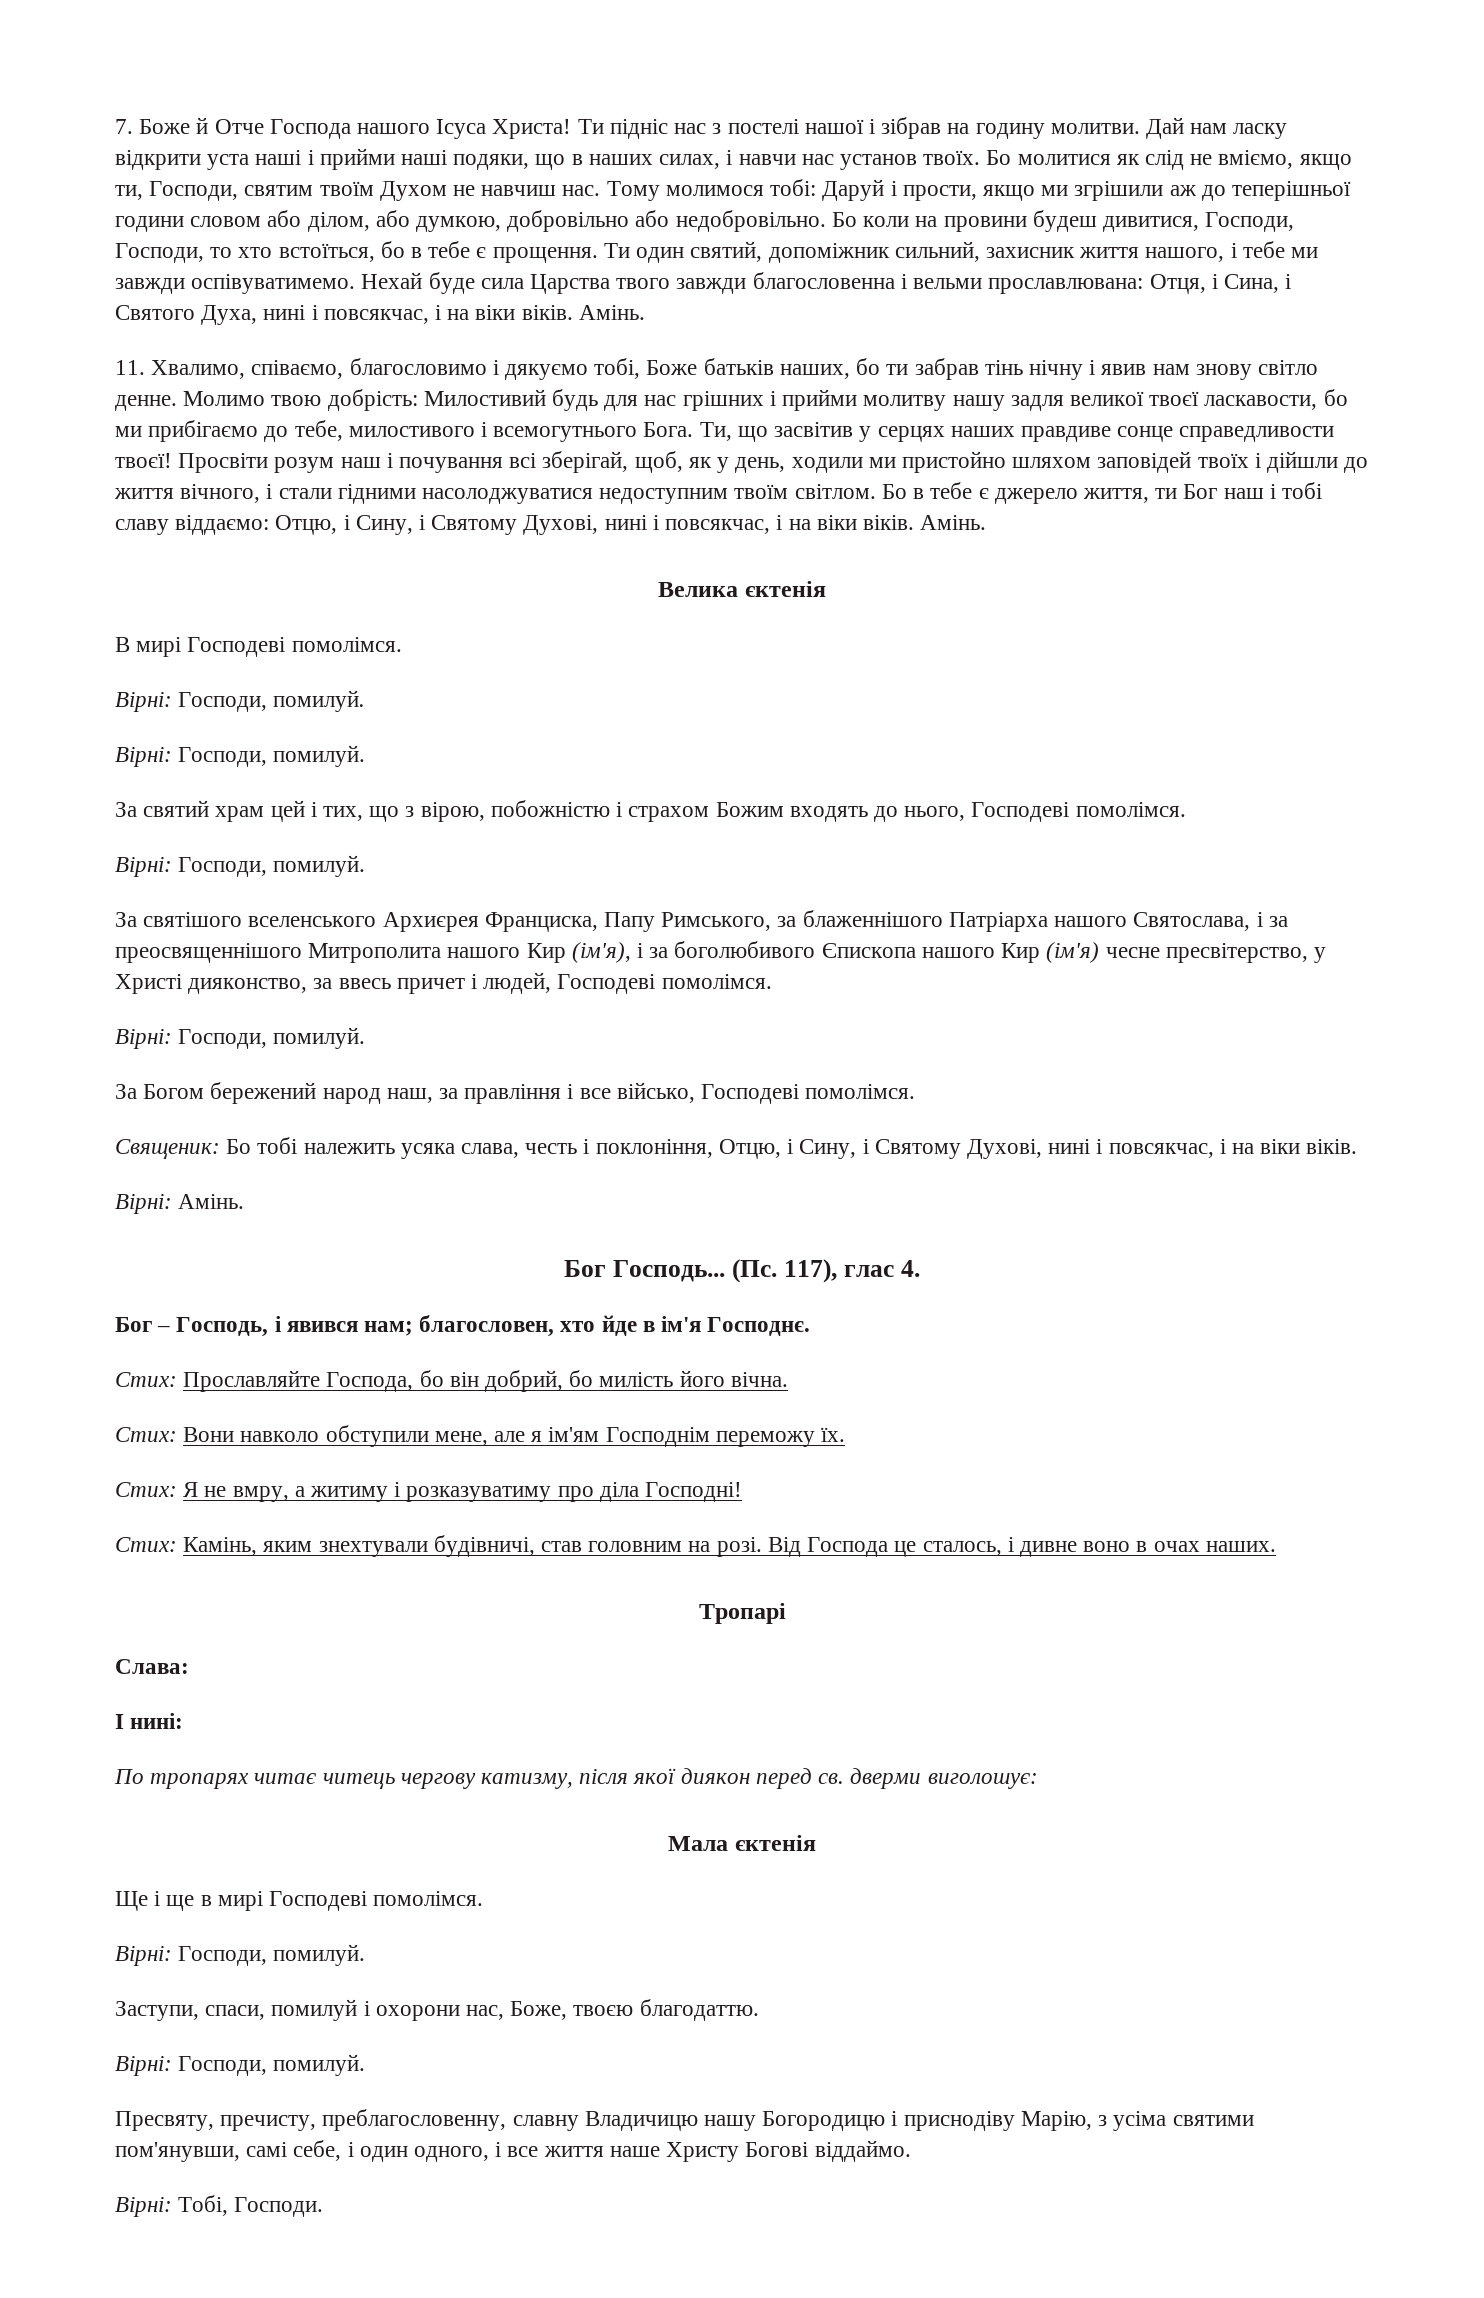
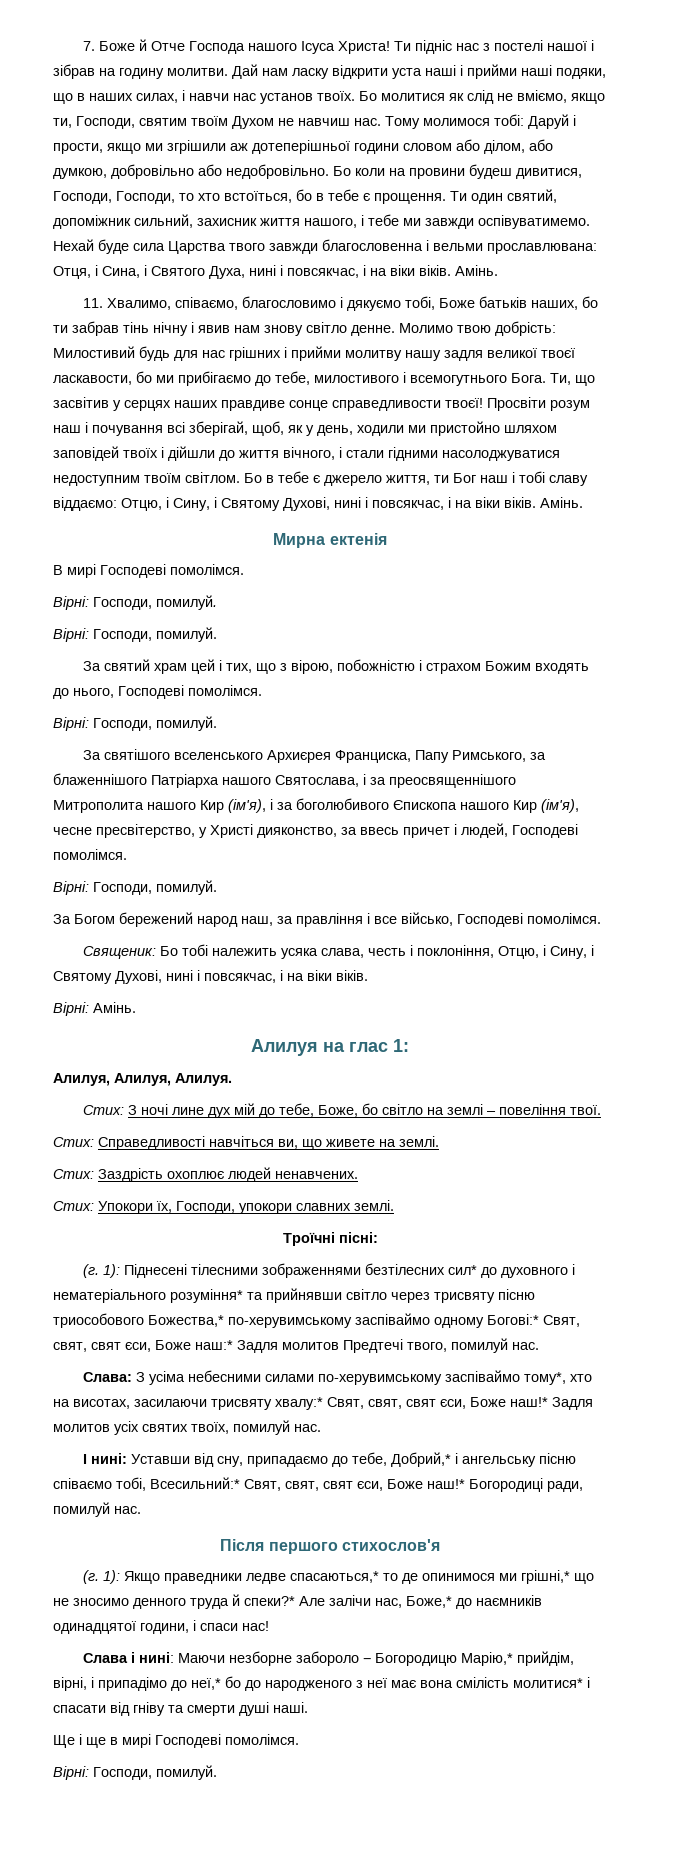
[1201,181,1351,201] до теперішньої -> [252,140,350,154] дотеперішньої
[658,581,826,597] Велика єктенія -> [273,533,387,548] Мирна ектенія
[1046,942,1100,963] (ім'я) -> [541,799,579,813] (ім'я),
[564,1259,920,1283] [115,1315,811,1337] [115,1370,788,1392] [115,1425,846,1447] [115,1482,743,1502] [115,1535,1276,1557] [698,1603,786,1624] [115,1659,189,1674] [115,1713,184,1729] [114,1768,1038,1789] [668,1835,816,1851] Бог Господь... (Пс. 117), глас 4. // Бог – Господь, і явився нам; благословен, хто йде в ім'я Господнє. // Стих: Прославляйте Господа, бо він добрий, бо милість його вічна. // Стих: Вони навколо обступили мене, але я ім'ям Господнім переможу їх. // Стих: Я не вмру, а житиму і розказуватиму про діла Господні! // Стих: Камінь, яким знехтували будівничі, став головним на розі. Від Господа це сталось, і дивне воно в очах наших. // Тропарі // Слава: // І нині: // По тропарях читає читець чергову катизму, після якої диякон перед св. дверми виголошує: // Мала єктенія -> [251,1039,409,1056] [53,1073,232,1086] [82,1103,601,1118] [53,1136,439,1150] [53,1167,358,1182] [53,1200,394,1214] [282,1232,378,1246] [82,1263,575,1278] [53,1288,535,1303] [53,1313,580,1328] [53,1338,539,1353] [82,1370,592,1385] [53,1397,593,1410] [53,1420,321,1435] [82,1452,576,1467] [53,1477,583,1492] [53,1502,141,1517] [220,1539,440,1554] [82,1570,594,1584] [53,1594,542,1609] [53,1620,269,1634] [82,1651,574,1666] [53,1676,590,1691] [53,1702,308,1716] Алилуя на глас 1: // Алилуя, Алилуя, Алилуя. // Стих: З ночі лине дух мій до тебе, Боже, бо світло на землі – повеління твої. // Стих: Справедливості навчіться ви, що живете на землі. // Стих: Заздрість охоплює людей ненавчених. // Стих: Упокори їх, Господи, упокори славних землі. // Троїчні пісні: // (г. 1): Піднесені тілесними зображеннями безтілесних сил* до духовного і нематеріального розуміння* та прийнявши світло через трисвяту пісню триособового Божества,* по-херувимському заспіваймо одному Богові:* Свят, свят, свят єси, Боже наш:* Задля молитов Предтечі твого, помилуй нас. // Слава: З усіма небесними силами по-херувимському заспіваймо тому*, хто на висотах, засилаючи трисвяту хвалу:* Свят, свят, свят єси, Боже наш!* Задля молитов усіх святих твоїх, помилуй нас. // І нині: Уставши від сну, припадаємо до тебе, Добрий,* і ангельську пісню співаємо тобі, Всесильний:* Свят, свят, свят єси, Боже наш!* Богородиці ради, помилуй нас. // Після першого стихослов'я // (г. 1): Якщо праведники ледве спасаються,* то де опинимося ми грішні,* що не зносимо денного труда й спеки?* Але залічи нас, Боже,* до наємників одинадцятої години, і спаси нас! // Слава і нині: Маючи незборне забороло − Богородицю Марію,* прийдім, вірні, і припадімо до неї,* бо до народженого з неї має вона смілість молитися* і спасати від гніву та смерти душі наші.
[115,1999,759,2021] [115,2054,366,2076] [115,2109,1254,2131] [115,2140,911,2162] [115,2195,324,2217] // Заступи, спаси, помилуй і охорони нас, Боже, твоєю благодаттю. // Вірні: Господи, помилуй. // Пресвяту, пречисту, преблагословенну, славну Владичицю нашу Богородицю і приснодіву Марію, з усіма святими пом'янувши, самі себе, і один одного, і все життя наше Христу Богові віддаймо. // Вірні: Тобі, Господи. -> (217, 1772) none

